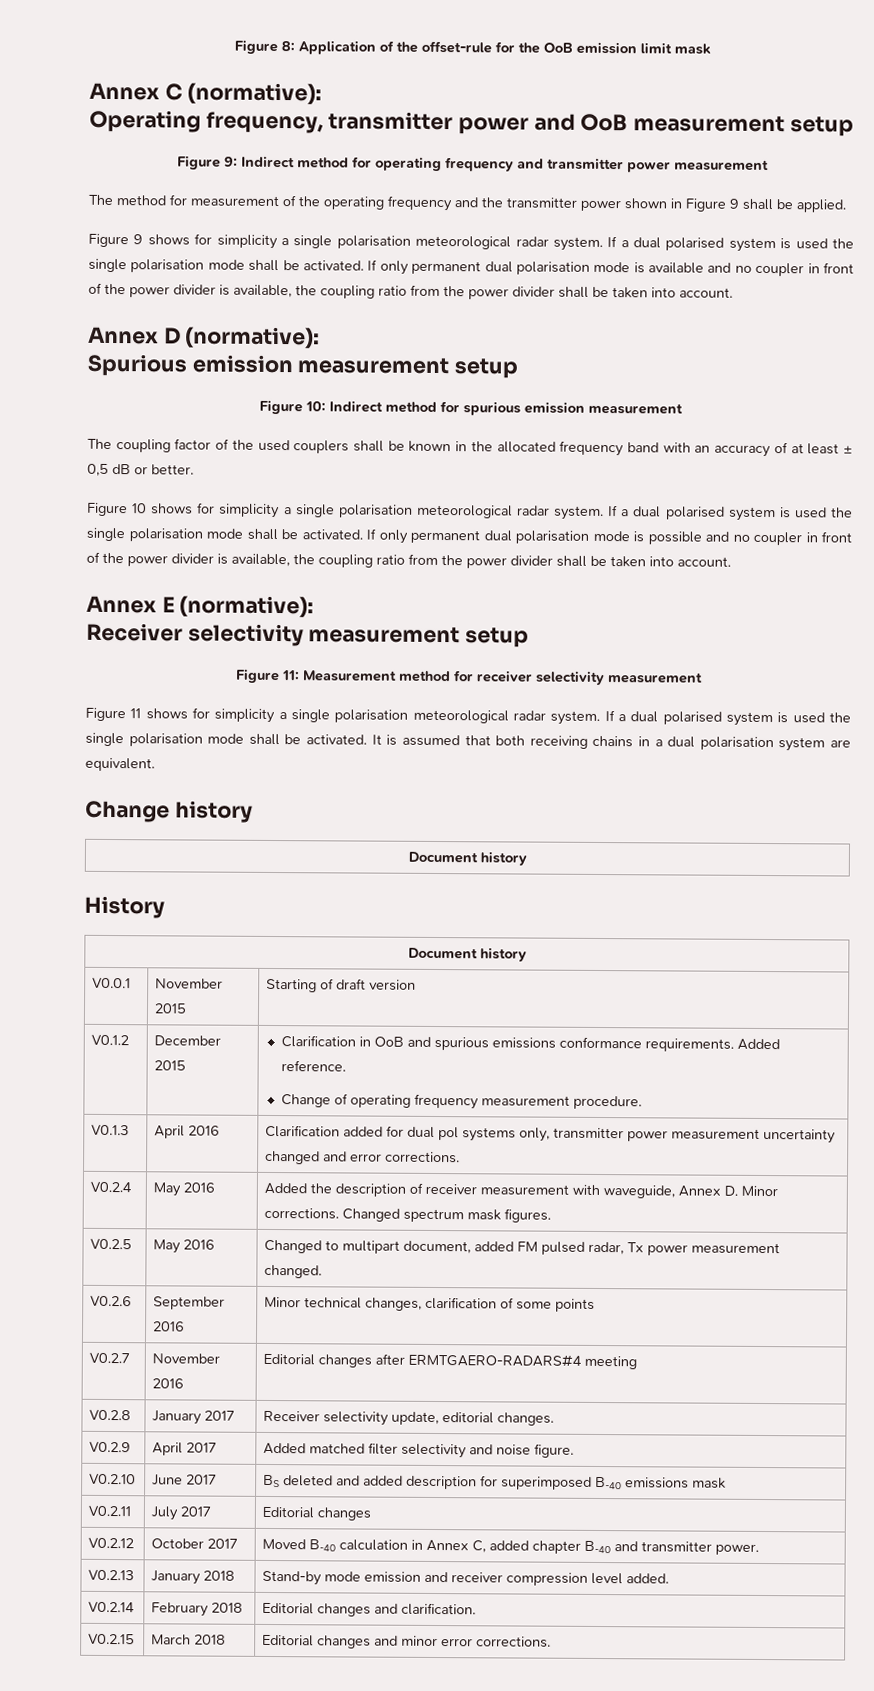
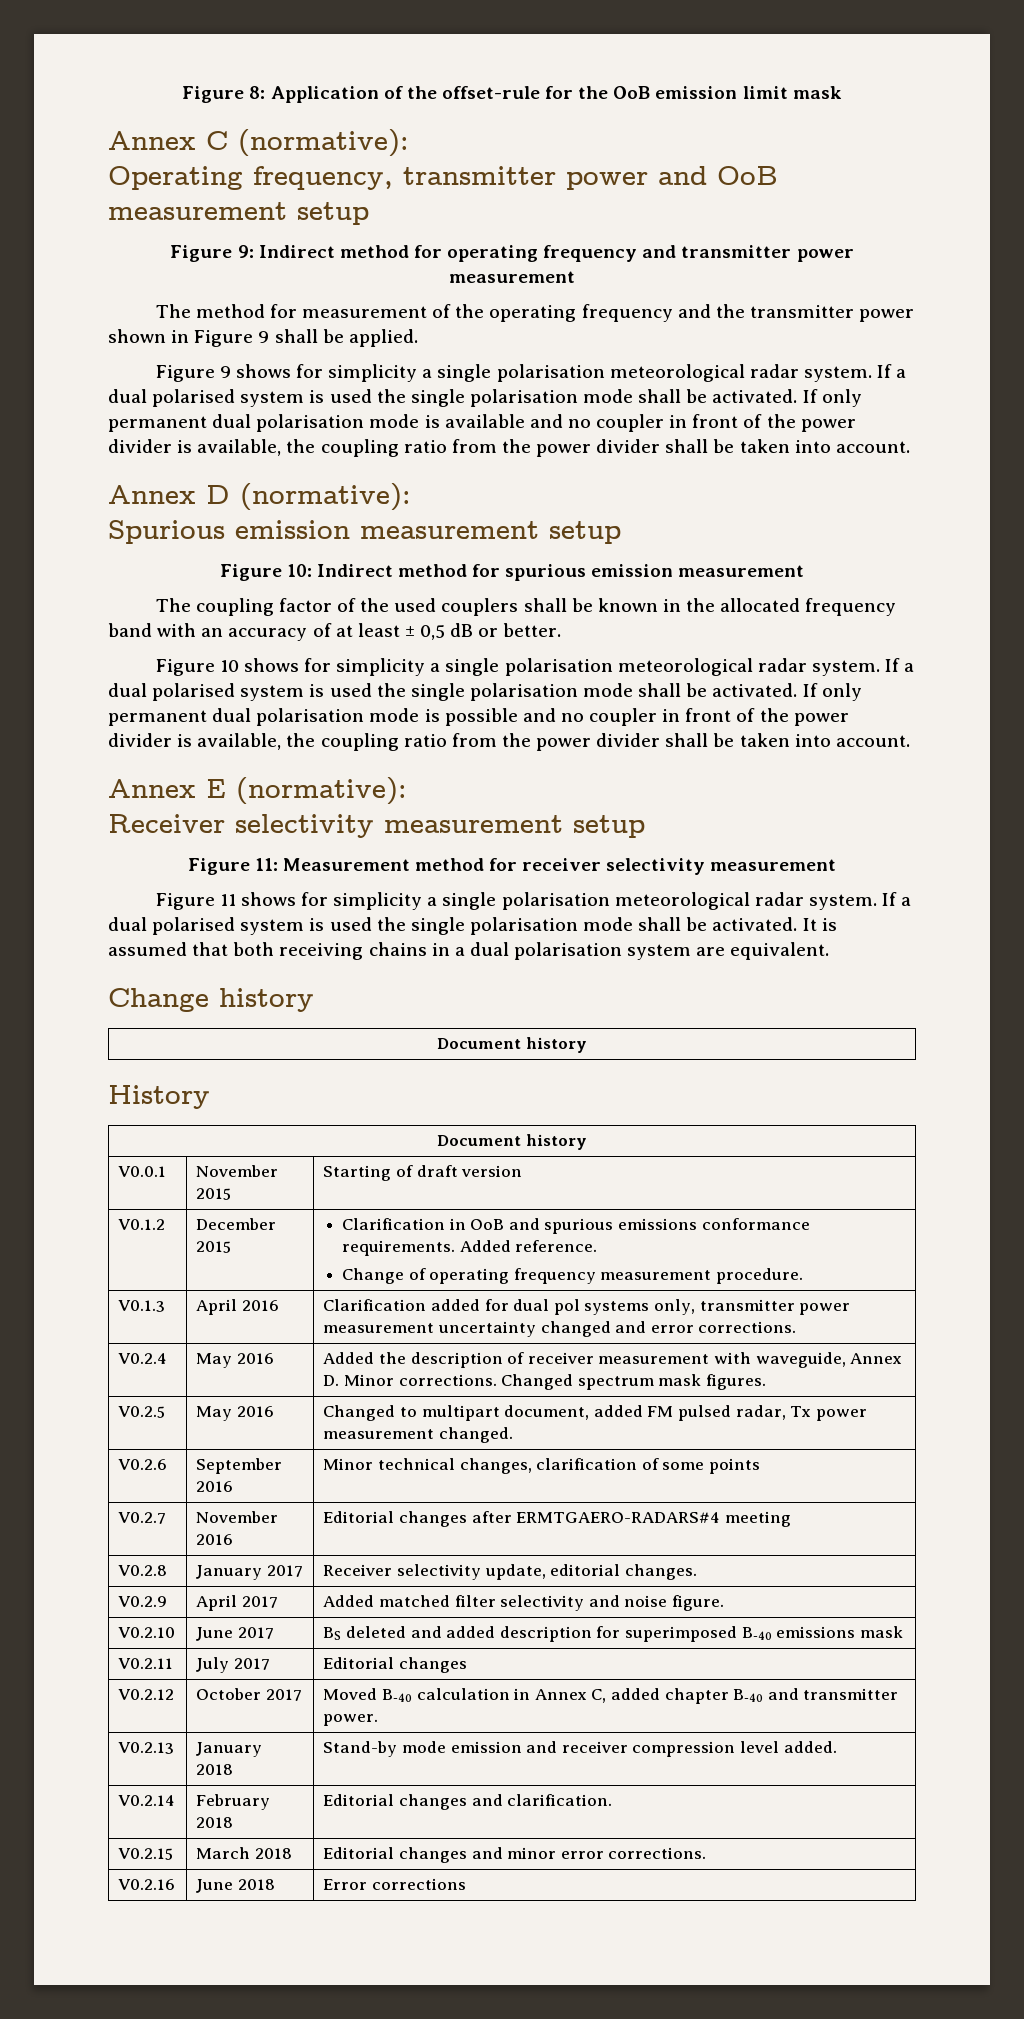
(552, 1642) none -> [118,1879,176,1890] [196,1879,275,1893] [323,1878,466,1890] // V0.2.16 | June 2018 | Error corrections

